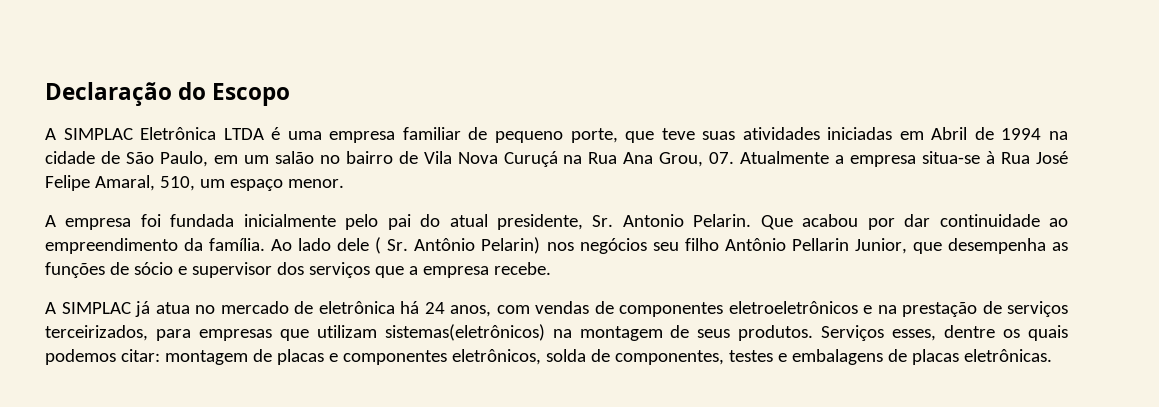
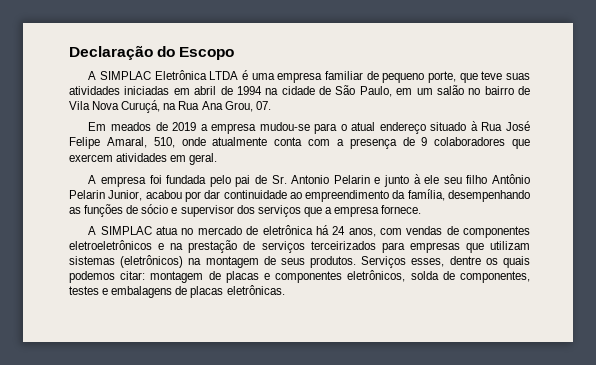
[931,127,968,140] Abril -> [194,86,217,95] abril
[503,151,558,167] Curuçá -> [121,100,161,113] Curuçá,
[740,151,981,167] Atualmente a empresa situa-se -> [88,122,467,134] // Em meados de 2019 a empresa mudou-se para o atual endereço situado
[199,179,344,191] um espaço menor. -> [181,137,530,149] [69,153,218,165] onde atualmente conta com a presença de 9 colaboradores que exercem atividades em geral.
[243,214,336,227] inicialmente -> (207, 179) none
[420,214,793,230] do atual presidente, Sr. Antonio Pelarin. Que -> [255,174,531,187] [69,190,143,201] de Sr. Antonio Pelarin e junto à ele seu filho Antônio Pelarin Junior,
[209,237,1046,254] família. Ao lado dele ( Sr. Antônio Pelarin) nos negócios seu filho Antônio Pellarin Junior, que desempenha -> [407,189,530,202] família, desempenhando
[493,262,551,275] [45,301,150,317] recebe. // A SIMPLAC já -> [381,205,422,214] [88,226,152,235] fornece. // A SIMPLAC
[45,325,148,341] terceirizados, -> [310,241,376,250] terceirizados
[384,324,545,341] sistemas(eletrônicos) -> [69,255,184,268] sistemas (eletrônicos)

